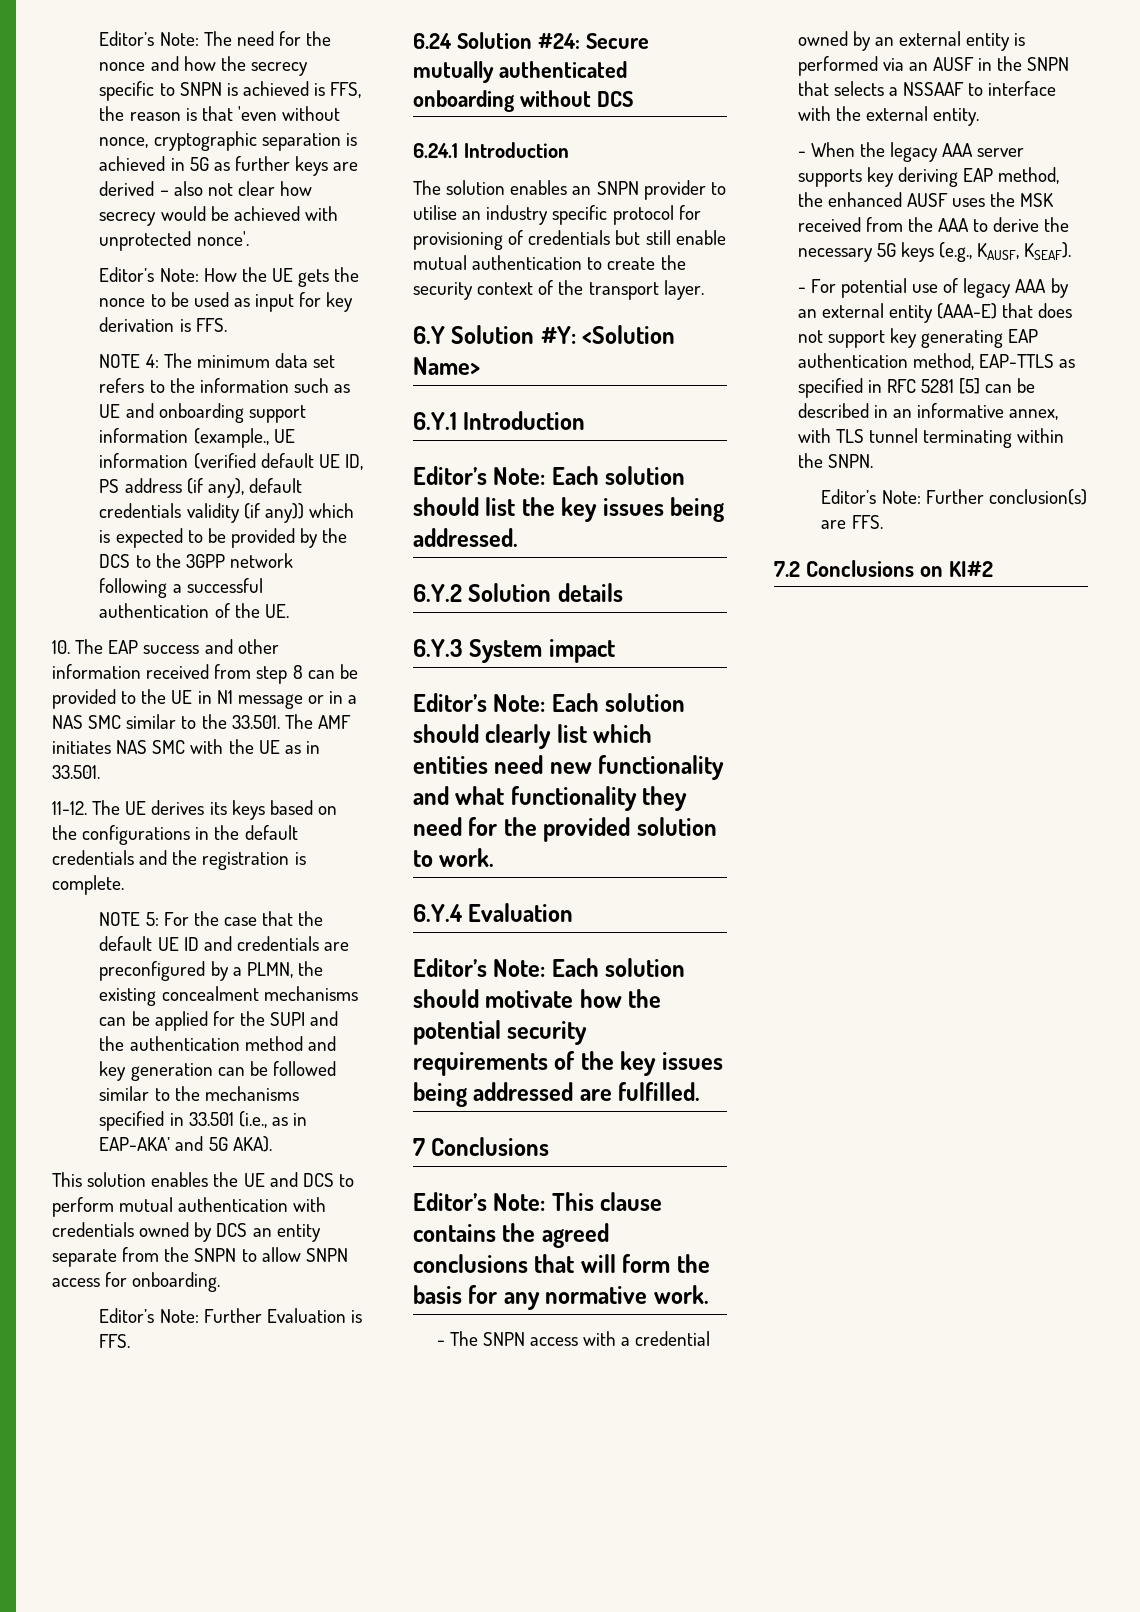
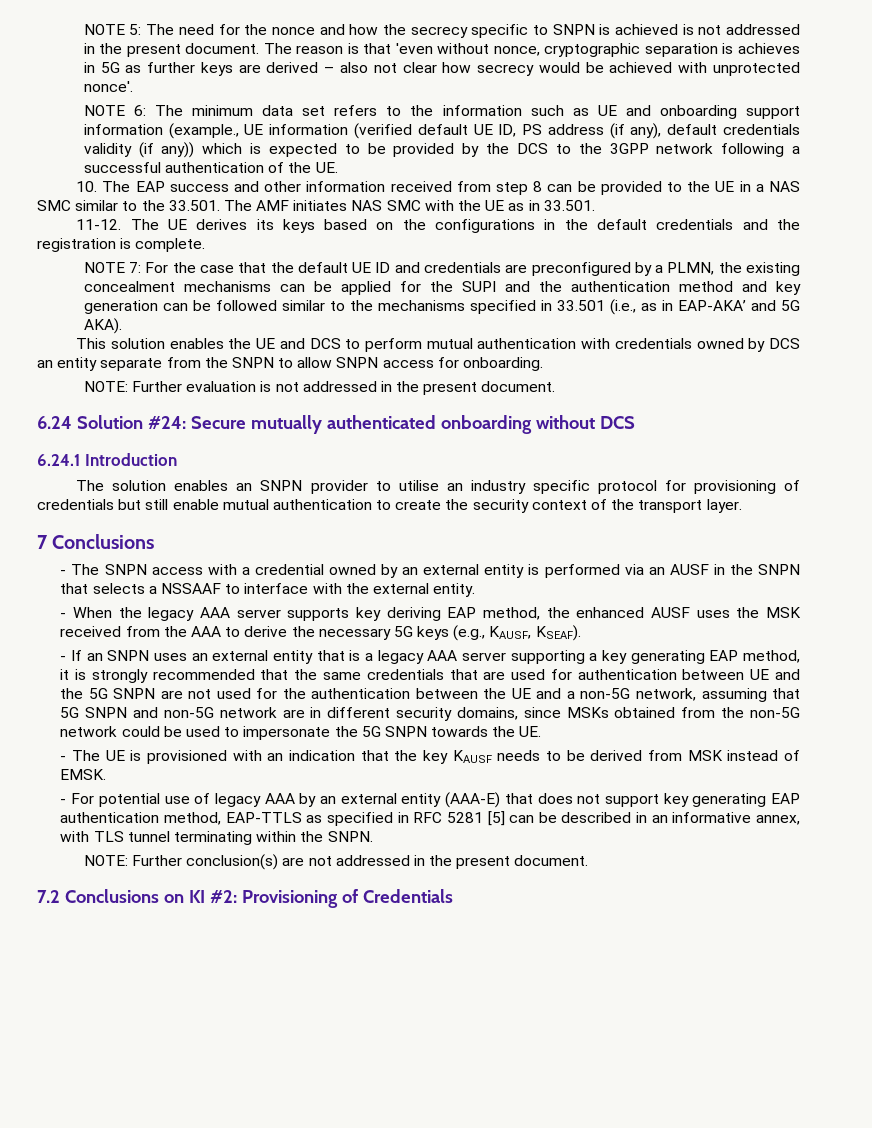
[99,31,199,46] Editor’s Note: -> [83,24,142,35] NOTE 5:
[330,82,362,98] [99,106,125,121] FFS, the -> [698,24,801,35] [83,43,292,57] not addressed in the present document. The
[99,156,166,171] achieved -> [738,43,801,54] achieves
[99,267,360,287] [99,292,354,312] [99,317,227,332] [99,354,159,368] // Editor’s Note: How the UE gets the nonce to be used as input for key derivation is FFS. // NOTE 4: -> [83,105,146,116] // NOTE 6:
[216,690,344,709] N1 message or in -> (751, 186) none
[145,912,159,926] 5: -> [129,262,142,273] 7:
[99,1308,362,1323] [99,1334,131,1348] Editor’s Note: Further Evaluation is FFS. -> [83,381,556,395] NOTE: Further evaluation is not addressed in the present document.
[413,325,676,344] [413,357,480,375] [413,411,586,430] [413,466,686,485] [413,497,725,522] [413,528,518,547] [413,583,623,602] [413,639,615,663] [413,693,686,712] [413,724,653,749] [413,755,725,780] [413,786,688,811] [413,817,717,842] [413,848,495,867] [413,903,574,922] [413,958,686,977] [413,989,662,1008] [413,1020,588,1045] [413,1051,723,1076] [413,1082,701,1107] [413,1137,550,1156] [413,1192,663,1211] [413,1223,609,1248] [413,1254,710,1273] [413,1285,709,1310] 6.Y Solution #Y: <Solution Name> // 6.Y.1 Introduction // Editor’s Note: Each solution should list the key issues being addressed. // 6.Y.2 Solution details // 6.Y.3 System impact // Editor’s Note: Each solution should clearly list which entities need new functionality and what functionality they need for the provided solution to work. // 6.Y.4 Evaluation // Editor’s Note: Each solution should motivate how the potential security requirements of the key issues being addressed are fulfilled. // 7 Conclusions // Editor’s Note: This clause contains the agreed conclusions that will form the basis for any normative work. -> [37,534,155,549] 7 Conclusions
(1072, 251) none -> [60,650,801,664] [60,669,800,683] [60,688,801,702] [60,707,801,721] [60,726,542,740] [60,750,801,764] [60,769,107,780] // - If an SNPN uses an external entity that is a legacy AAA server supporting a key generating EAP method, it is strongly recommended that the same credentials that are used for authentication between UE and the 5G SNPN are not used for the authentication between the UE and a non-5G network, assuming that 5G SNPN and non-5G network are in different security domains, since MSKs obtained from the non-5G network could be used to impersonate the 5G SNPN towards the UE. // - The UE is provisioned with an indication that the key KAUSF needs to be derived from MSK instead of EMSK.
[821,489,921,504] Editor’s Note: -> [83,855,128,866] NOTE:
[851,515,883,529] [774,560,993,577] FFS. // 7.2 Conclusions on KI#2 -> [308,855,589,869] [37,889,453,908] not addressed in the present document. // 7.2 Conclusions on KI #2: Provisioning of Credentials

